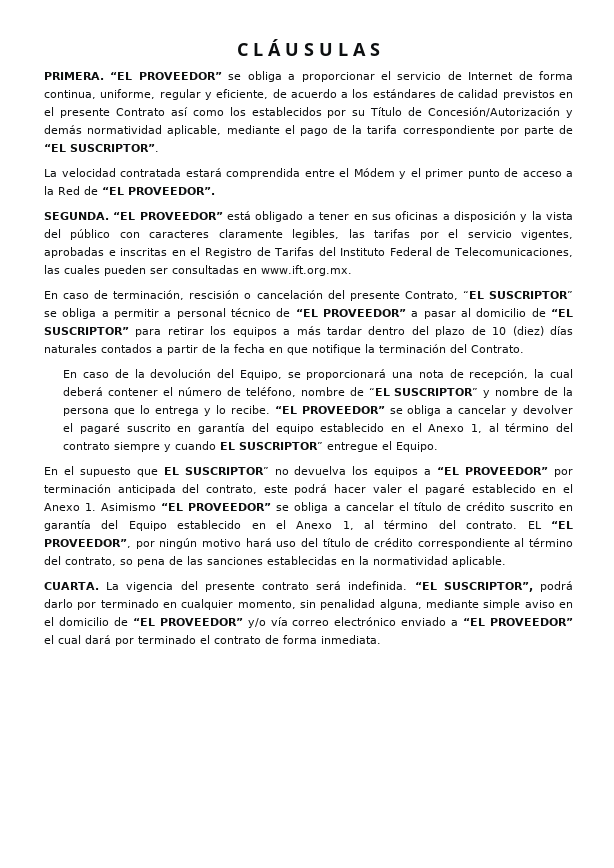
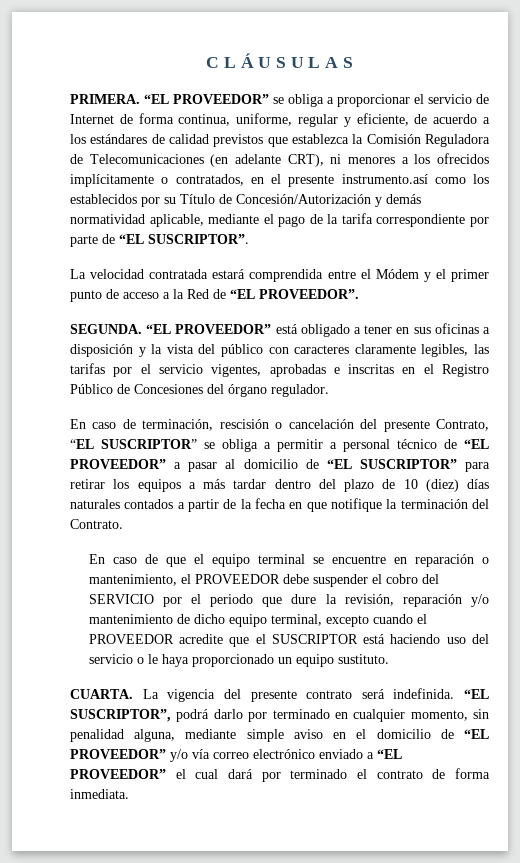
(555, 95) none -> [267,134,490,147] [70,153,490,167] [70,174,244,187] que establezca la Comisión Reguladora de Telecomunicaciones (en adelante CRT), ni menores a los ofrecidos implícitamente o contratados,
[115,107,188,116] Contrato así -> [341,174,428,184] instrumento.así
[256,247,574,257] [44,265,352,276] de Tarifas del Instituto Federal de Telecomunicaciones, las cuales pueden ser consultadas en www.ift.org.mx. -> [70,384,329,397] Público de Concesiones del órgano regulador.
[134,369,573,380] [63,387,574,398] [63,405,573,416] [63,423,573,434] [63,441,439,452] [44,466,573,477] [44,484,574,495] [44,502,573,513] [44,520,573,531] [44,538,574,549] [44,556,506,567] la devolución del Equipo, se proporcionará una nota de recepción, la cual deberá contener el número de teléfono, nombre de “EL SUSCRIPTOR” y nombre de la persona que lo entrega y lo recibe. “EL PROVEEDOR” se obliga a cancelar y devolver el pagaré suscrito en garantía del equipo establecido en el Anexo 1, al término del contrato siempre y cuando EL SUSCRIPTOR” entregue el Equipo. // En el supuesto que EL SUSCRIPTOR” no devuelva los equipos a “EL PROVEEDOR” por terminación anticipada del contrato, este podrá hacer valer el pagaré establecido en el Anexo 1. Asimismo “EL PROVEEDOR” se obliga a cancelar el título de crédito suscrito en garantía del Equipo establecido en el Anexo 1, al término del contrato. EL “EL PROVEEDOR”, por ningún motivo hará uso del título de crédito correspondiente al término del contrato, so pena de las sanciones establecidas en la normatividad aplicable. -> [165,554,490,567] [88,574,439,587] [88,594,489,607] [88,614,427,627] [88,634,490,647] [88,654,389,667] que el equipo terminal se encuentre en reparación o mantenimiento, el PROVEEDOR debe suspender el cobro del SERVICIO por el periodo que dure la revisión, reparación y/o mantenimiento de dicho equipo terminal, excepto cuando el PROVEEDOR acredite que el SUSCRIPTOR está haciendo uso del servicio o le haya proporcionado un equipo sustituto.

